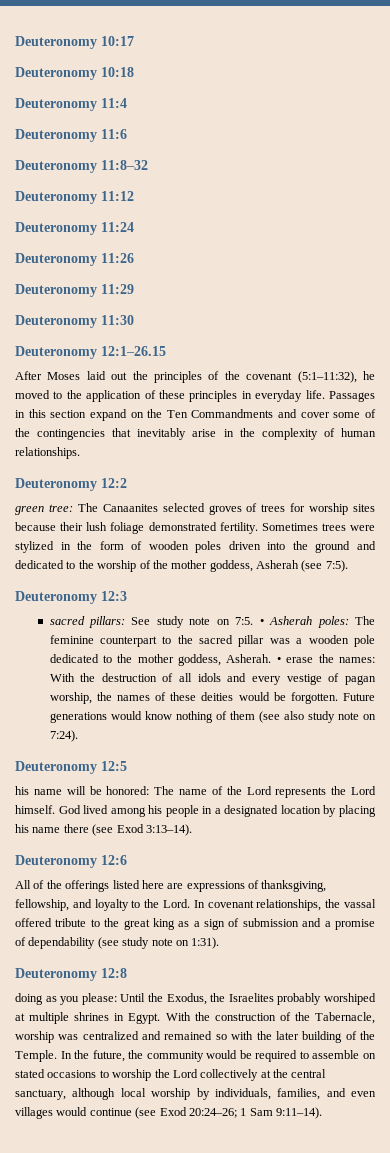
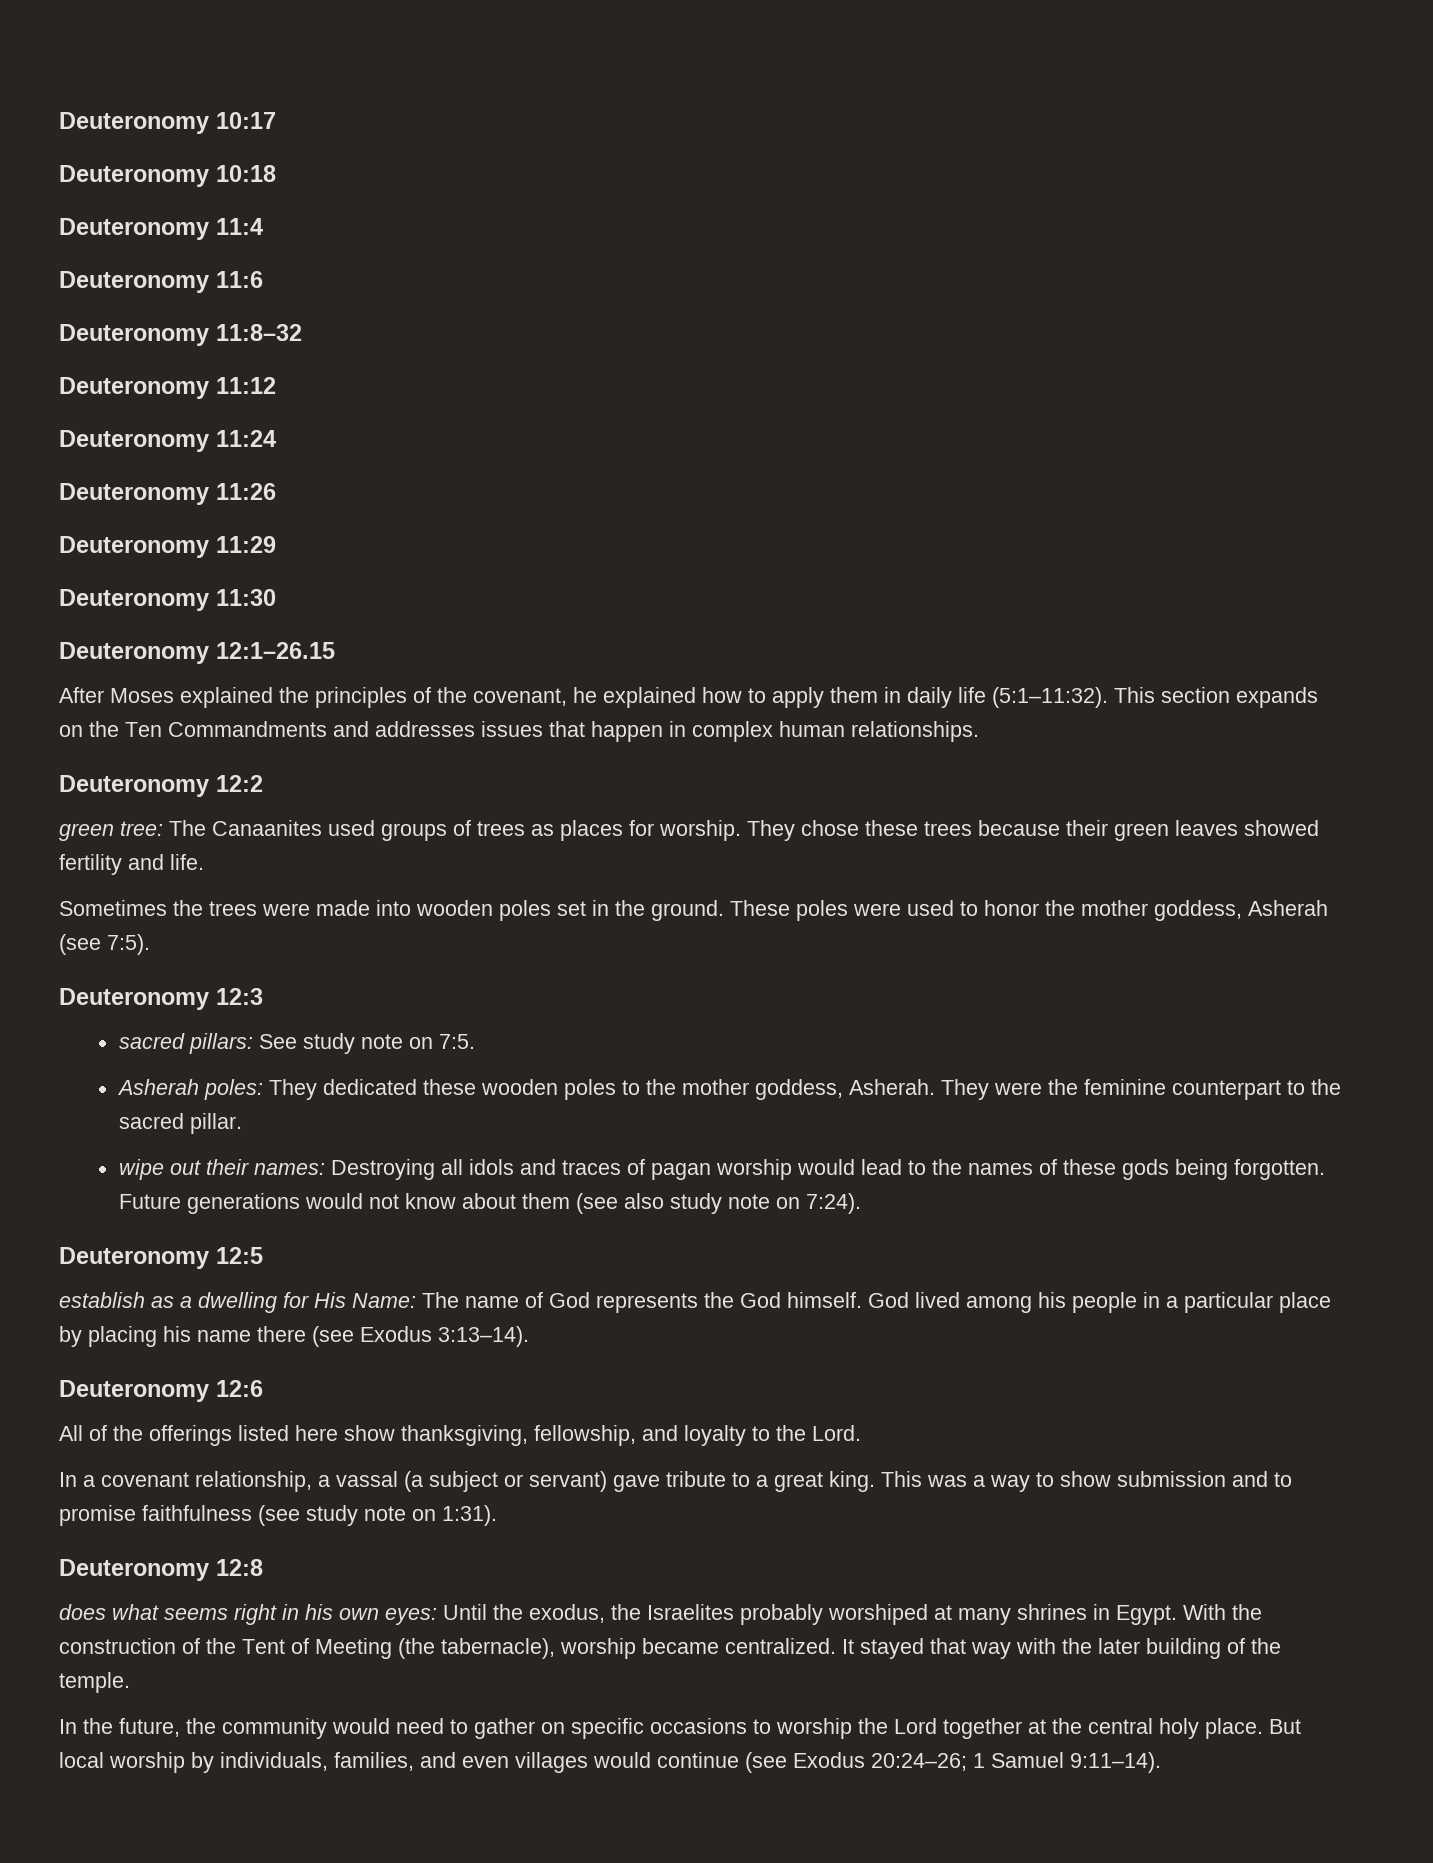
[86,371,128,380] laid out -> [180,687,273,708] explained
[246,371,375,383] [15,390,375,402] [15,409,127,421] covenant (5:1–11:32), he moved to the application of these principles in everyday life. Passages in this section expand -> [473,687,1318,708] covenant, he explained how to apply them in daily life (5:1–11:32). This section expands
[300,409,376,418] [15,428,335,440] cover some of the contingencies that inevitably arise in the complexity of -> [375,721,773,742] addresses issues that happen in complex
[162,503,375,515] [15,522,375,534] [15,541,376,553] [15,560,151,572] selected groves of trees for worship sites because their lush foliage demonstrated fertility. Sometimes trees were stylized in the form of wooden poles driven into the ground and dedicated to the worship of -> [328,820,1319,841] [59,854,204,875] [59,900,1039,921] used groups of trees as places for worship. They chose these trees because their green leaves showed fertility and life. // Sometimes the trees were made into wooden poles set in the ground. These poles were used to honor
[259,619,264,625] • -> (475, 1041) //
[354,616,375,625] The -> [268,1079,1078,1100] They dedicated these wooden poles to the mother goddess, Asherah. They were the
[238,635,375,647] [49,654,375,666] [49,673,376,685] [49,692,92,704] pillar was a wooden pole dedicated to the mother goddess, Asherah. • erase the names: With the destruction of all idols and every vestige of pagan worship, -> [189,1113,242,1134] [118,1159,926,1180] pillar. // wipe out their names: Destroying all idols and traces of pagan worship would lead to
[201,692,286,701] deities would be -> [1121,1159,1228,1180] gods being
[144,711,227,723] know nothing of -> [368,1193,516,1209] not know about
[15,786,150,795] his name will be honored: -> [59,1292,416,1313] establish as a dwelling for His Name:
[226,786,272,795] the Lord -> [549,1292,590,1308] God
[351,786,376,795] Lord -> [740,1292,781,1308] God
[224,805,321,817] designated location -> [1184,1292,1331,1313] particular place
[116,824,144,833] Exod -> [360,1326,432,1342] Exodus
[167,880,259,892] are expressions of -> [344,1425,395,1441] show
[193,899,377,911] [15,918,375,930] [15,937,96,949] In covenant relationships, the vassal offered tribute to the great king as a sign of submission and a promise of dependability -> [59,1471,1292,1492] [59,1505,252,1526] // In a covenant relationship, a vassal (a subject or servant) gave tribute to a great king. This was a way to show submission and to promise faithfulness
[15,993,117,1005] doing as you please: -> [59,1604,437,1625] does what seems right in his own eyes:
[166,993,207,1005] Exodus, -> [529,1604,605,1623] exodus,
[29,1012,70,1024] multiple -> [958,1608,1011,1625] many
[315,1012,375,1024] [15,1031,227,1043] Tabernacle, worship was centralized and remained so -> [242,1638,1011,1659] Tent of Meeting (the tabernacle), worship became centralized. It stayed that way
[15,1050,57,1062] Temple. -> [59,1672,130,1693] temple. //
[239,1050,376,1062] [15,1069,45,1078] be required to assemble on stated -> [396,1718,644,1739] need to gather on specific
[200,1069,259,1081] collectively -> [943,1718,1022,1739] together
[15,1088,116,1100] sanctuary, although -> [1159,1718,1301,1739] holy place. But
[159,1107,187,1116] Exod -> [793,1752,865,1768] Exodus
[249,1108,273,1116] Sam -> [991,1752,1064,1768] Samuel

